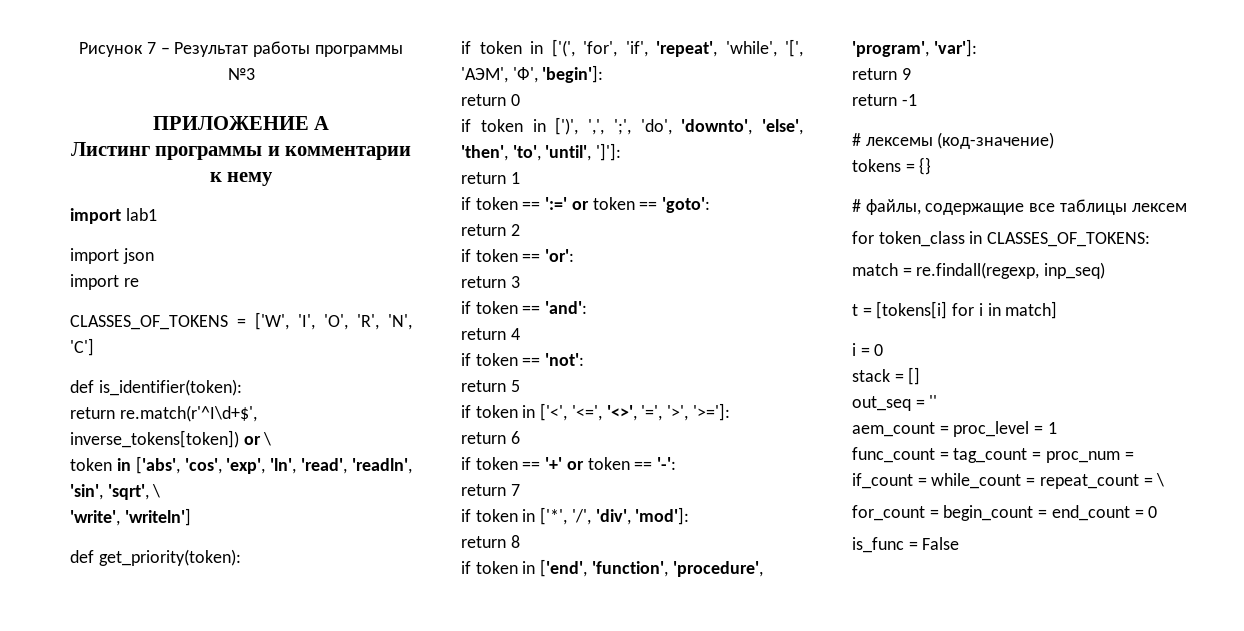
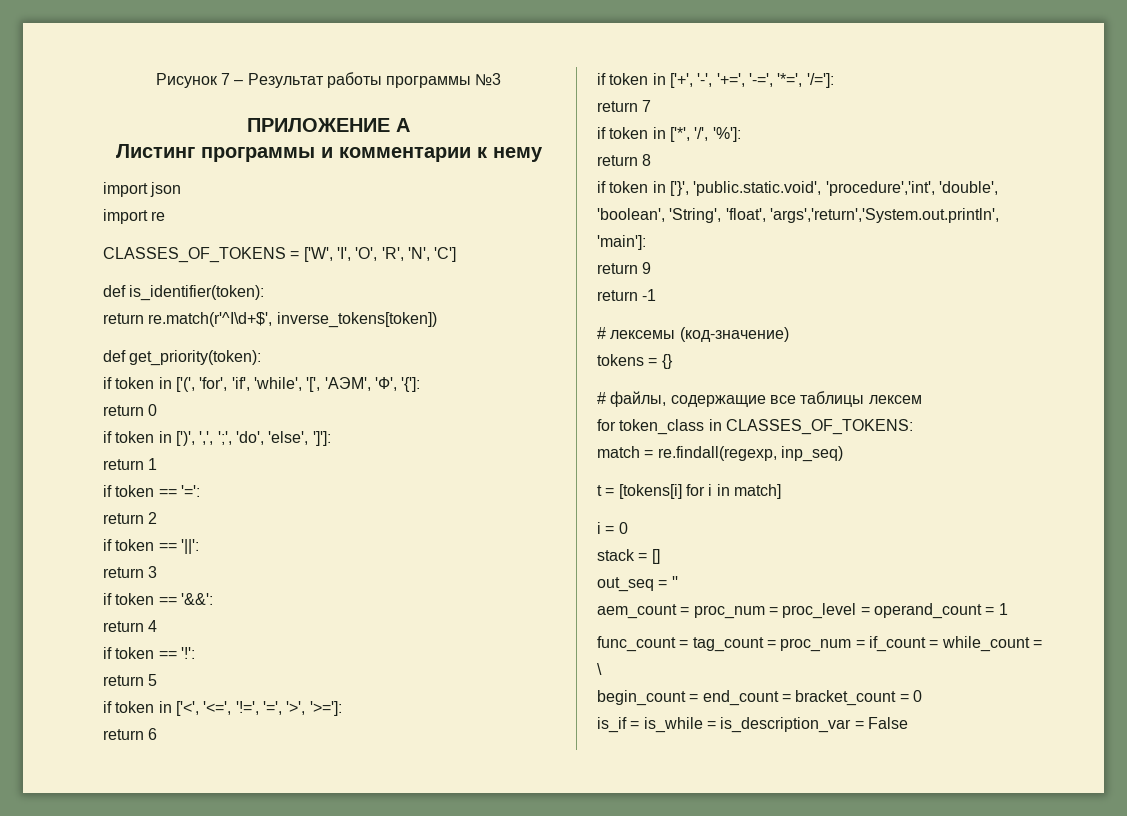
[70,208,157,224] // import lab1 -> (543, 154) none
[243,432,272,446] [70,456,412,474] [70,484,161,500] [70,508,191,526] or \ // token in ['abs', 'cos', 'exp', 'ln', 'read', 'readln', 'sin', 'sqrt', \ // 'write', 'writeln'] -> (437, 320) none
[656,41,717,57] 'repeat', -> (250, 384) none
[542,65,604,83] 'begin']: -> [401,377,421,392] '{']:
[681,119,803,135] [461,145,592,161] 'downto', 'else', 'then', 'to', 'until', -> [268,431,309,445] 'else',
[545,197,711,213] ':=' or token == 'goto': -> [180,485,200,497] '=':
[545,249,575,262] 'or': -> [180,539,199,554] '||':
[545,301,588,314] 'and': -> [180,593,213,605] '&&':
[545,353,585,366] 'not': -> [180,647,195,659] '!':
[606,405,637,421] '<>', -> [235,701,259,715] '!=',
[522,457,677,470] == '+' or token == '-': -> [652,73,834,88] in ['+', '-', '+=', '-=', '*=', '/=']:
[595,507,690,525] 'div', 'mod']: -> [712,127,741,142] '%']:
[540,559,763,577] [852,39,977,57] ['end', 'function', 'procedure', 'program', 'var']: -> [669,181,998,196] [597,208,999,223] [597,235,646,250] ['}', 'public.static.void', 'procedure','int', 'double', 'boolean', 'String', 'float', 'args','return','System.out.println', 'main']:
[953,421,1030,437] proc_level -> [693,603,982,619] proc_num = proc_level = operand_count
[1039,473,1165,489] [852,505,939,521] repeat_count = \ // for_count = -> [597,663,602,675] \ //
[1148,506,1158,518] [852,537,904,553] 0 // is_func -> [795,690,922,706] [597,717,852,733] bracket_count = 0 // is_if = is_while = is_description_var

